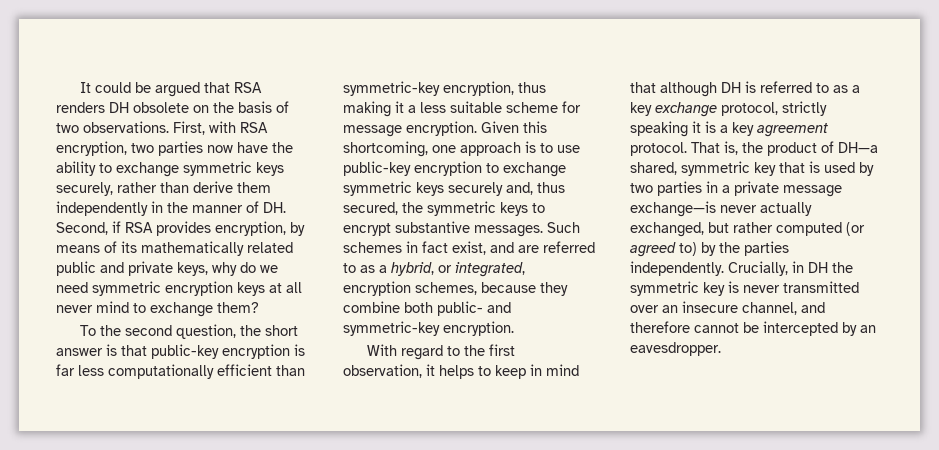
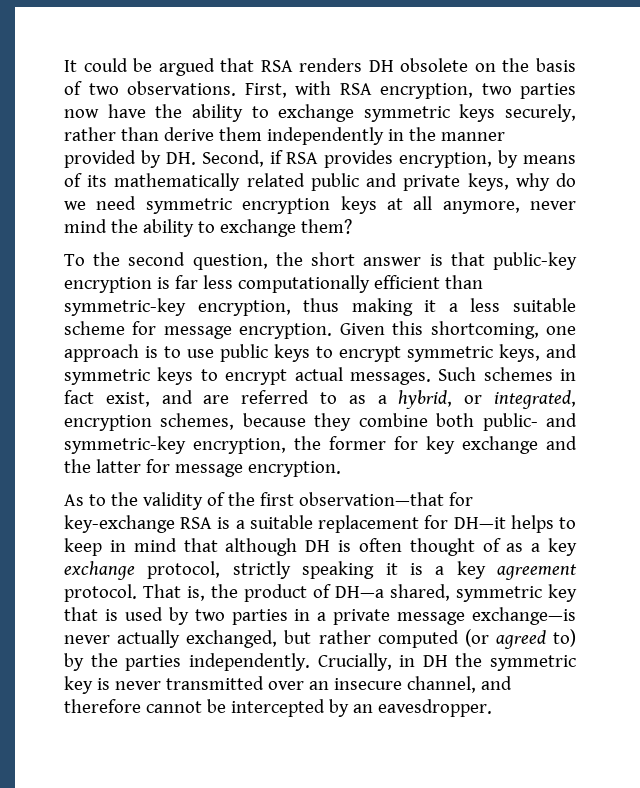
[246,201,259,213] of -> [64,150,161,168] provided by
(302, 287) none -> [442,201,520,214] anymore,
(129, 307) none -> [110,219,194,237] the ability
[343,161,566,177] [343,181,565,196] [343,202,423,215] public-key encryption to exchange symmetric keys securely and, thus secured, the -> [220,344,577,362] public keys to encrypt symmetric keys, and
[395,221,470,233] substantive -> [294,367,343,381] actual
[443,321,514,336] [367,344,516,360] [343,364,435,378] encryption. // With regard to the first observation, it -> [193,436,577,454] [64,459,341,477] [64,492,473,510] [64,515,506,533] encryption, the former for key exchange and the latter for message encryption. // As to the validity of the first observation—that for key-exchange RSA is a suitable replacement for DH—it
[760,81,829,93] referred to -> [358,538,501,556] often thought of

